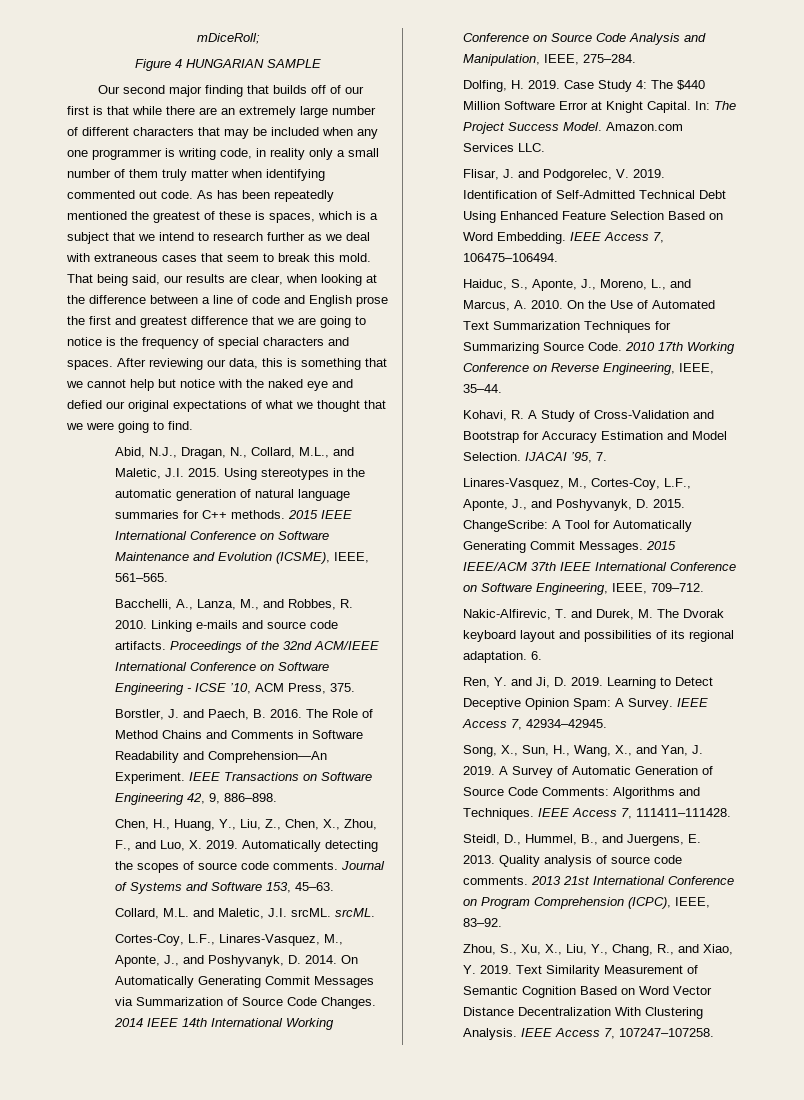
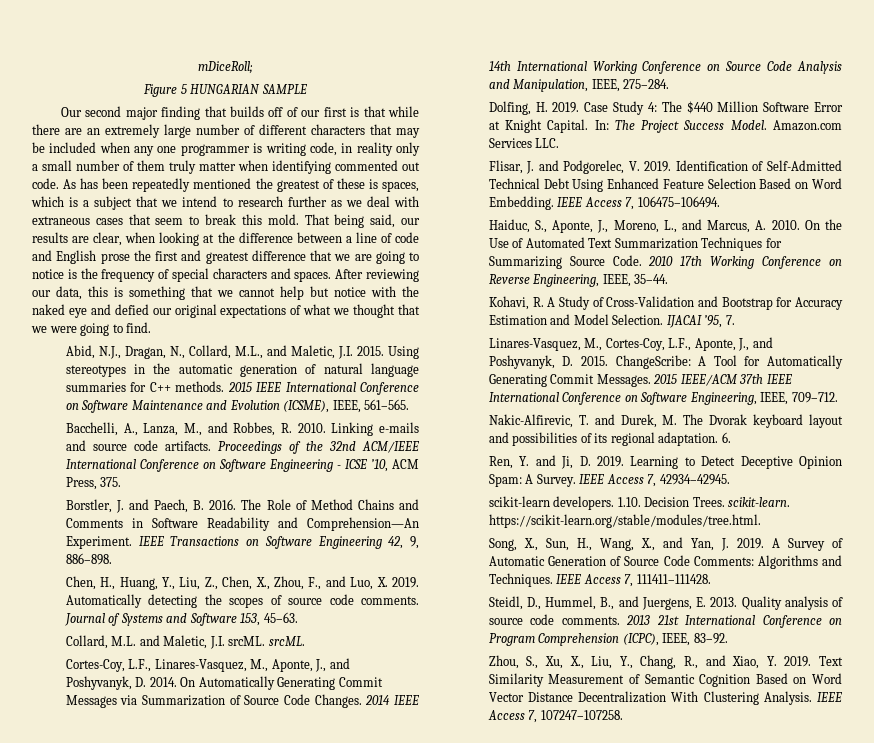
[175,59,182,68] 4 -> [180,84,187,94] 5
(608, 723) none -> [488,496,791,510] [488,514,761,528] // scikit-learn developers. 1.10. Decision Trees. scikit-learn. https://scikit-learn.org/stable/modules/tree.html.

